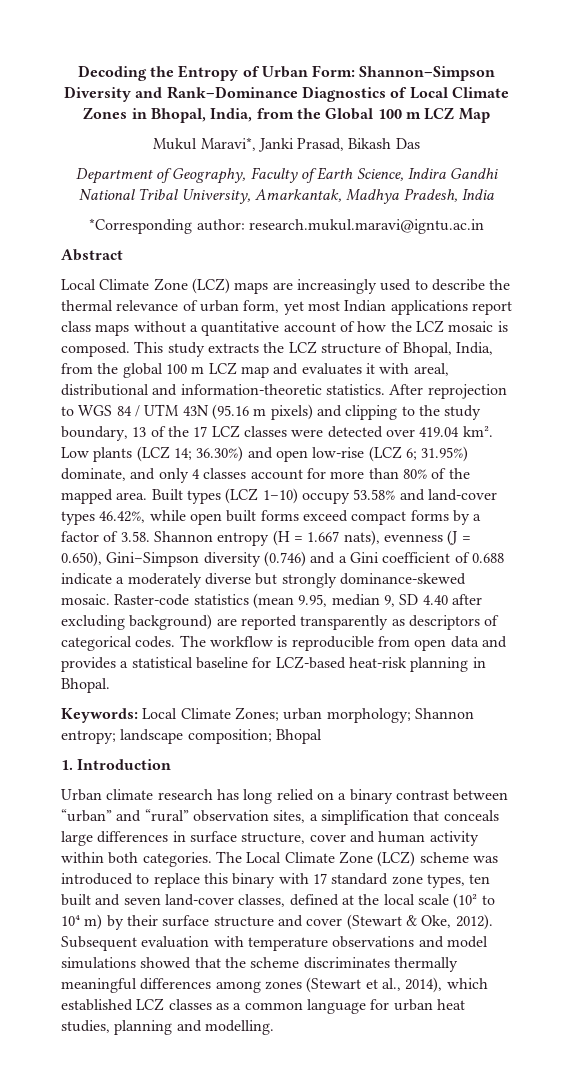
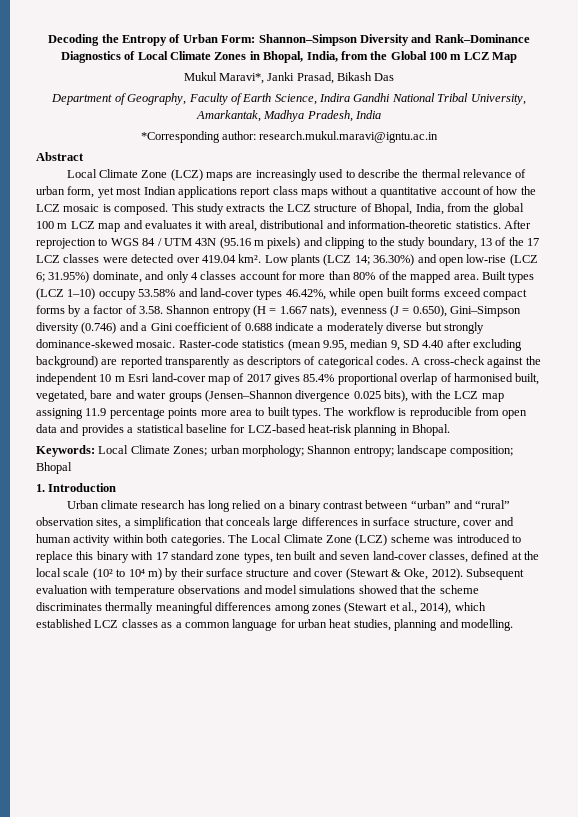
(176, 642) none -> [411,356,541,368] [36,373,540,385] [36,390,504,402] [36,407,321,419] A cross-check against the independent 10 m Esri land-cover map of 2017 gives 85.4% proportional overlap of harmonised built, vegetated, bare and water groups (Jensen–Shannon divergence 0.025 bits), with the LCZ map assigning 11.9 percentage points more area to built types.

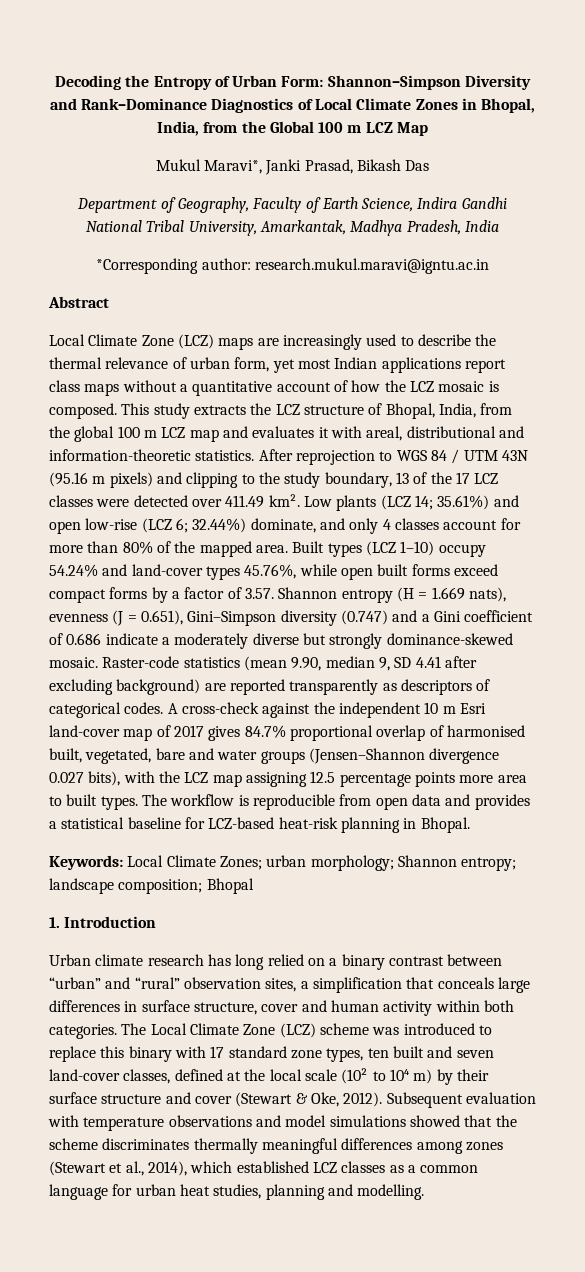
[201,255,236,263] 419.04 -> [225,495,265,508] 411.49
[373,254,415,266] 36.30%) -> [437,495,490,510] 35.61%)
[48,271,90,283] 31.95%) -> [192,518,247,533] 32.44%)
[138,289,176,297] 53.58% -> [49,564,98,577] 54.24%
[285,289,326,300] 46.42%, -> [244,564,297,579] 45.76%,
[138,306,163,314] 3.58. -> [244,588,274,599] 3.57.
[279,306,307,314] 1.667 -> [431,587,465,600] 1.669
[412,305,447,317] 0.650), -> [140,610,183,625] 0.651),
[81,322,117,334] (0.746) -> [340,610,388,625] (0.747)
[244,323,272,331] 0.688 -> [66,633,102,645] 0.686
[322,340,347,351] 9.95, -> [291,657,322,671] 9.90,
[422,340,444,348] 4.40 -> [415,656,441,668] 4.41
[303,374,335,382] 85.4% -> [244,725,286,738] 84.7%
[353,391,381,399] 0.025 -> [49,772,84,783] 0.027
[85,408,107,416] 11.9 -> [310,771,336,783] 12.5

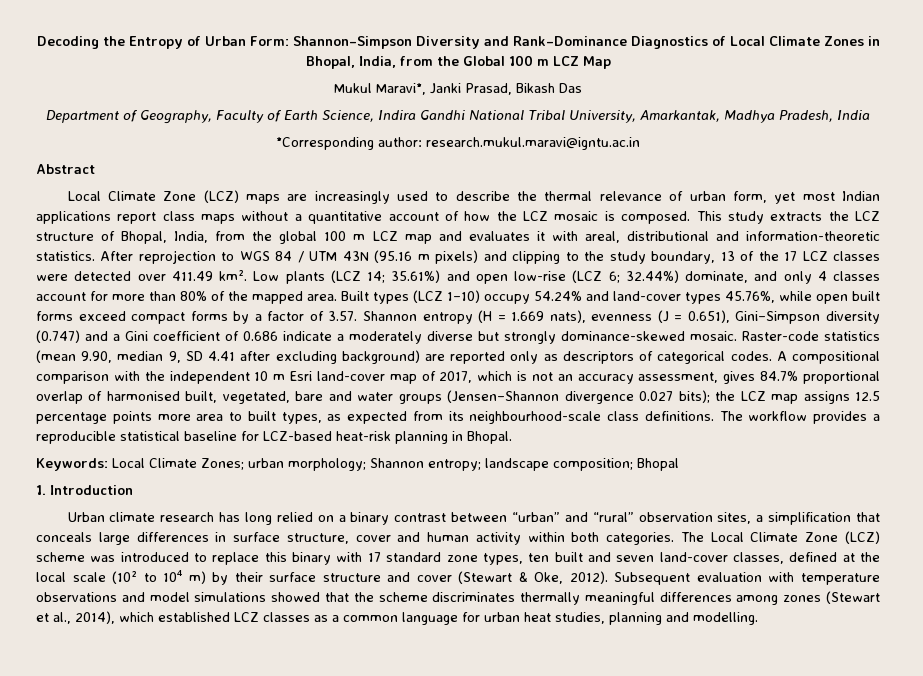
[289,679,379,695] transparently -> [510,351,539,364] only
[181,702,311,718] cross-check against -> [791,351,880,364] [36,371,140,384] compositional comparison with
[173,725,204,737] 2017 -> [439,371,719,384] 2017, which is not an accuracy assessment,
[88,771,155,786] bits), with -> [678,390,710,403] bits);
[245,772,307,787] assigning -> [803,391,850,404] assigns
[100,794,471,810] types. The workflow is reproducible from open data and -> [281,411,808,424] types, as expected from its neighbourhood-scale class definitions. The workflow
(57, 825) none -> [36,431,116,444] reproducible

